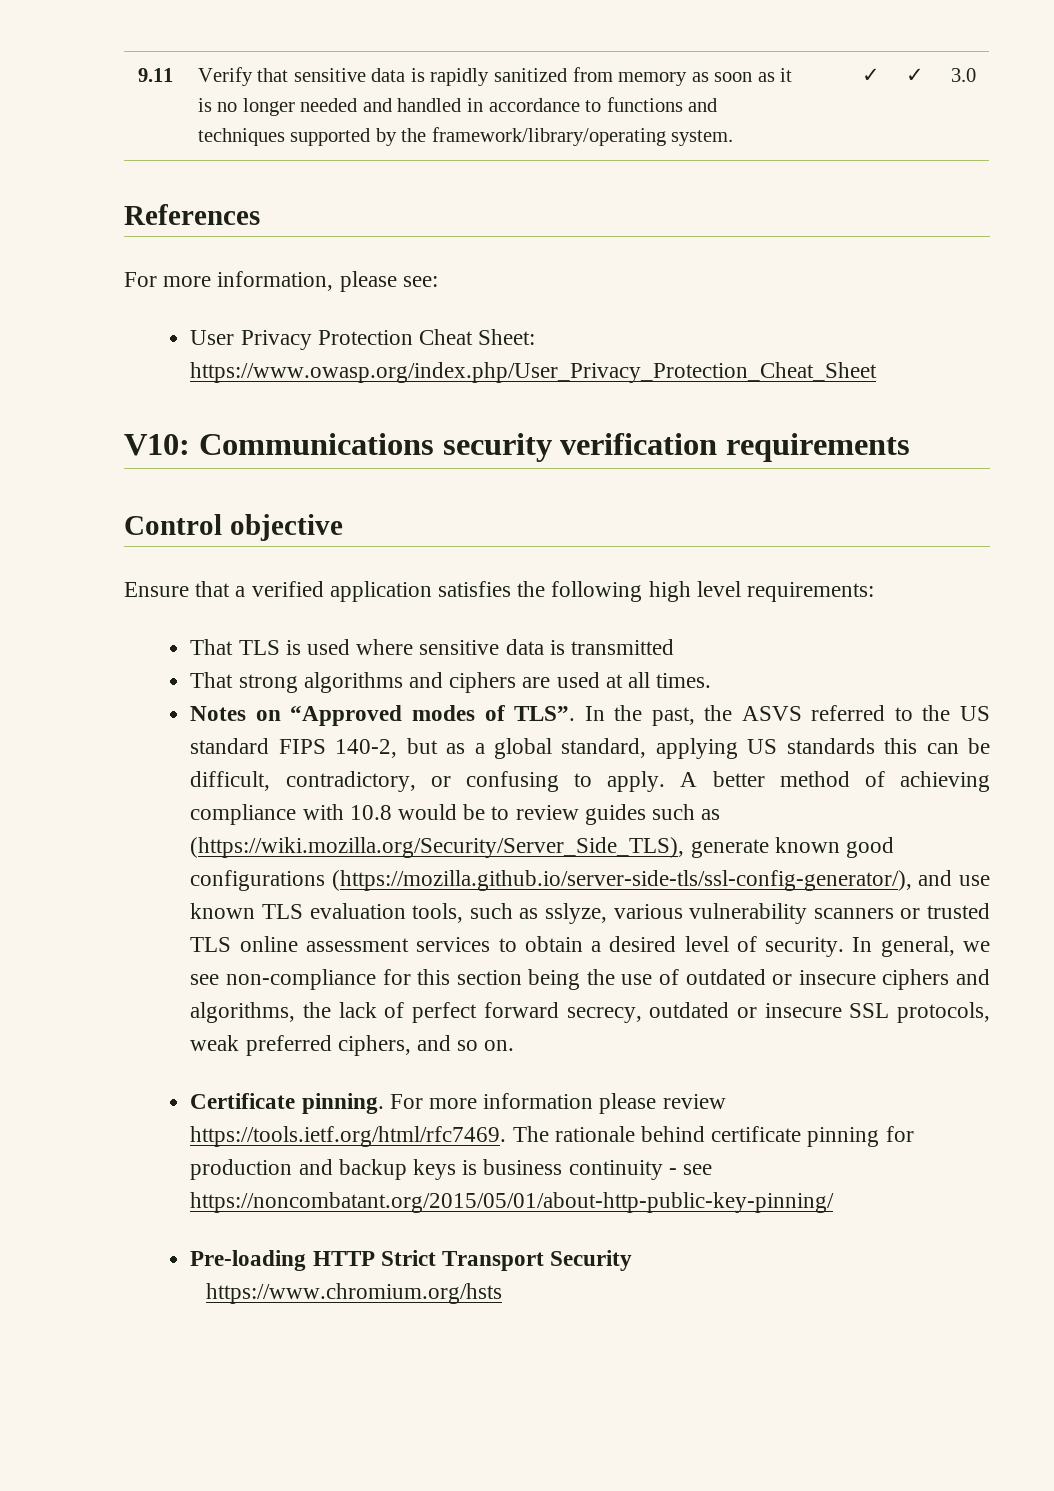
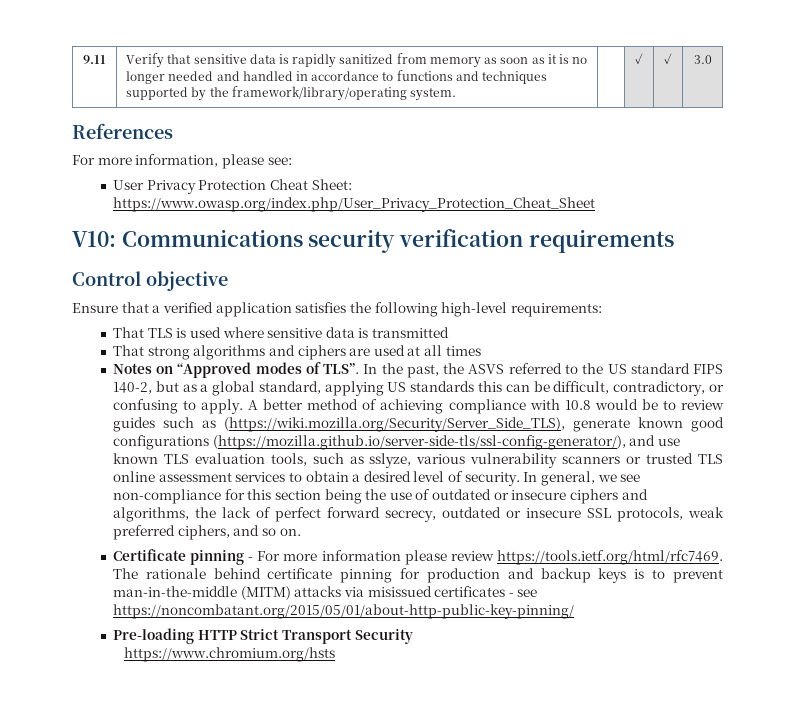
[648,581,741,602] high level -> [441,302,508,317] high-level
[656,673,712,688] times. -> [445,346,481,356] times
[301,1093,384,1114] pinning. -> [190,550,254,565] pinning -
[483,1159,663,1180] business continuity -> [652,569,724,583] [112,586,506,600] to prevent man-in-the-middle (MITM) attacks via misissued certificates

